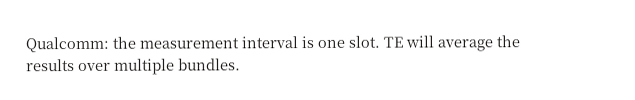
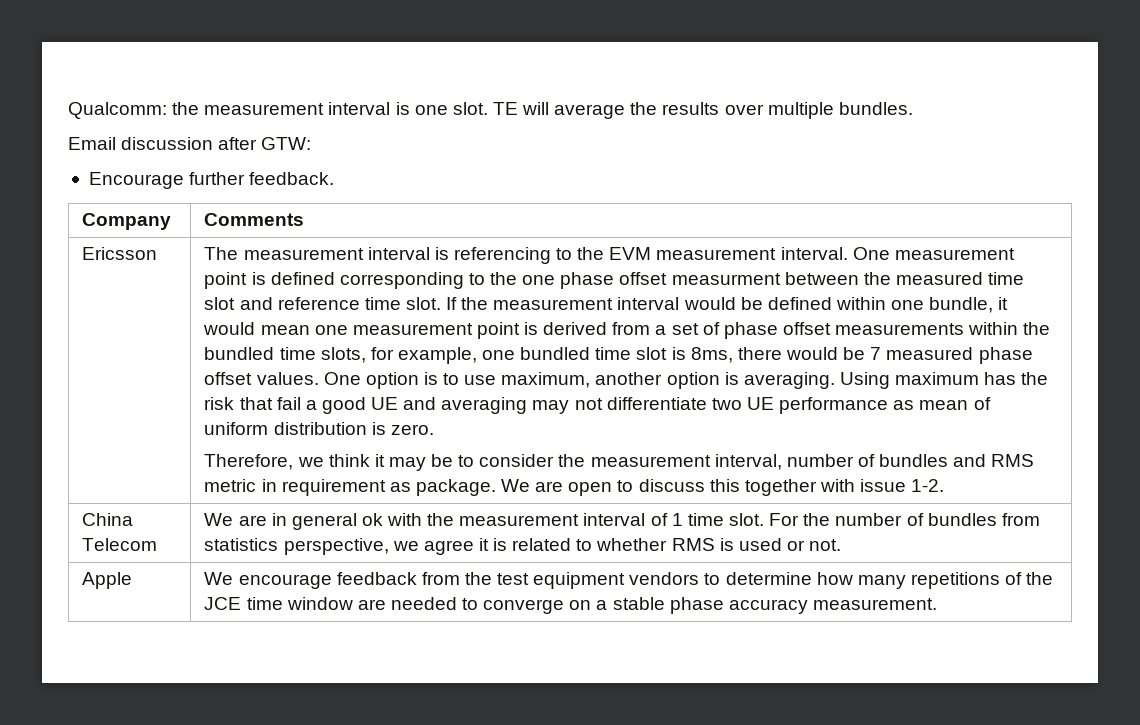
(241, 64) none -> [68,137,312,150] [88,172,335,189] [82,213,172,230] [204,213,305,226] [82,247,158,260] [204,247,1015,264] [204,272,1025,289] [204,297,1009,313] [203,322,1051,339] [204,347,1033,364] [204,372,1049,389] [204,397,991,414] [204,422,434,435] [204,454,1035,471] [204,479,945,496] [82,513,134,526] [82,538,158,551] [204,513,1040,530] [204,538,842,555] [82,572,133,589] [204,572,1054,589] [204,597,938,614] // Email discussion after GTW: // Encourage further feedback. // Company | Comments // Ericsson | The measurement interval is referencing to the EVM measurement interval. One measurement point is defined corresponding to the one phase offset measurment between the measured time slot and reference time slot. If the measurement interval would be defined within one bundle, it would mean one measurement point is derived from a set of phase offset measurements within the bundled time slots, for example, one bundled time slot is 8ms, there would be 7 measured phase offset values. One option is to use maximum, another option is averaging. Using maximum has the risk that fail a good UE and averaging may not differentiate two UE performance as mean of uniform distribution is zero. // Therefore, we think it may be to consider the measurement interval, number of bundles and RMS metric in requirement as package. We are open to discuss this together with issue 1-2. // China Telecom | We are in general ok with the measurement interval of 1 time slot. For the number of bundles from statistics perspective, we agree it is related to whether RMS is used or not. // Apple | We encourage feedback from the test equipment vendors to determine how many repetitions of the JCE time window are needed to converge on a stable phase accuracy measurement.

